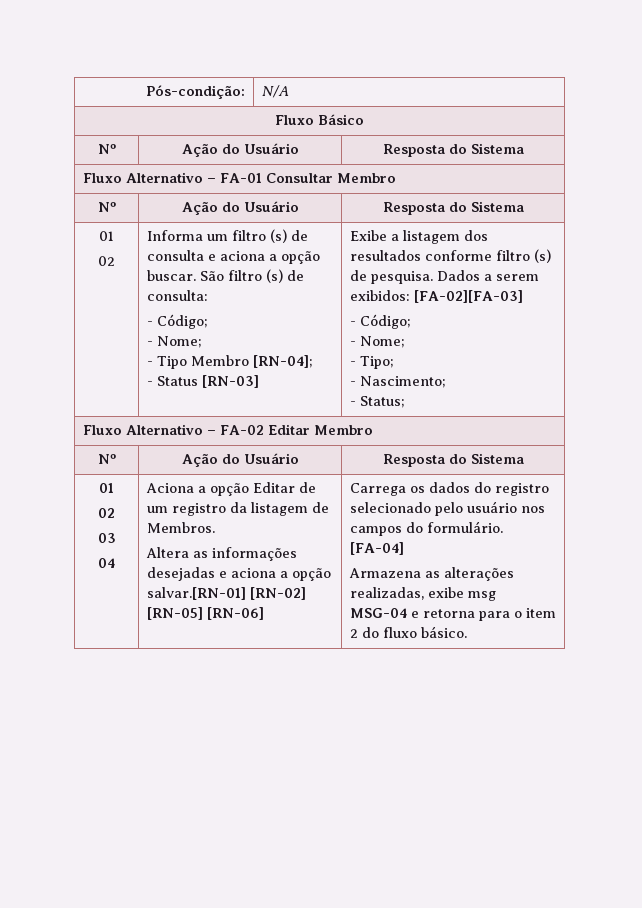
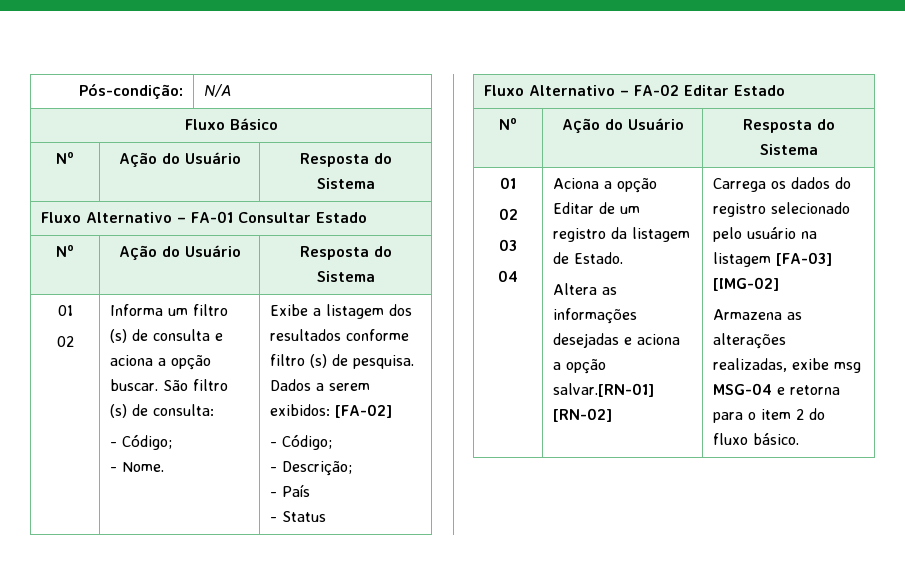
[336,173,396,183] Membro -> [315,212,367,223] Estado
[156,336,202,348] [146,355,313,369] [146,375,259,388] Nome; // - Tipo Membro [RN-04]; // - Status [RN-03] -> [121,462,164,472] Nome.
[413,290,523,303] [349,314,411,329] [349,336,405,348] [349,356,394,369] [349,376,446,388] [349,396,405,408] [FA-02][FA-03] // - Código; // - Nome; // - Tipo; // - Nascimento; // - Status; -> [334,404,392,418] [269,434,332,450] [269,461,352,476] [269,484,310,497] [269,511,326,522] [FA-02] // - Código; // - Descrição; // - País // - Status
[313,425,373,435] Membro -> [733,85,785,96] Estado
[146,522,215,533] Membros. -> [573,252,623,264] Estado.
[146,607,264,620] [RN-05] [RN-06] -> (612, 415) none
[520,506,545,513] [349,521,503,536] [349,542,404,555] nos campos do formulário. [FA-04] -> [800,231,817,239] [712,252,832,267] [712,277,779,291] na listagem [FA-03] [IMG-02]

